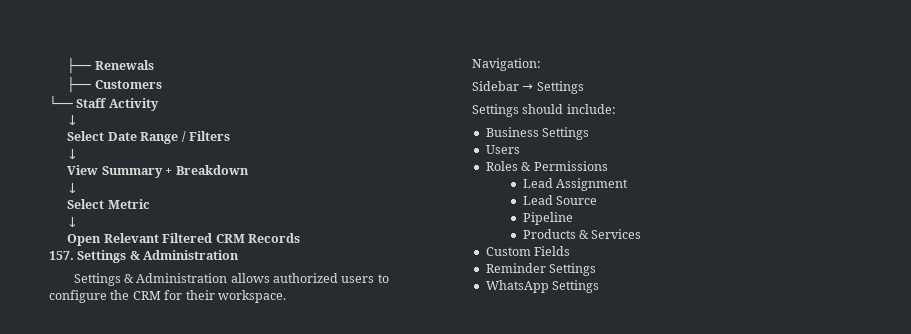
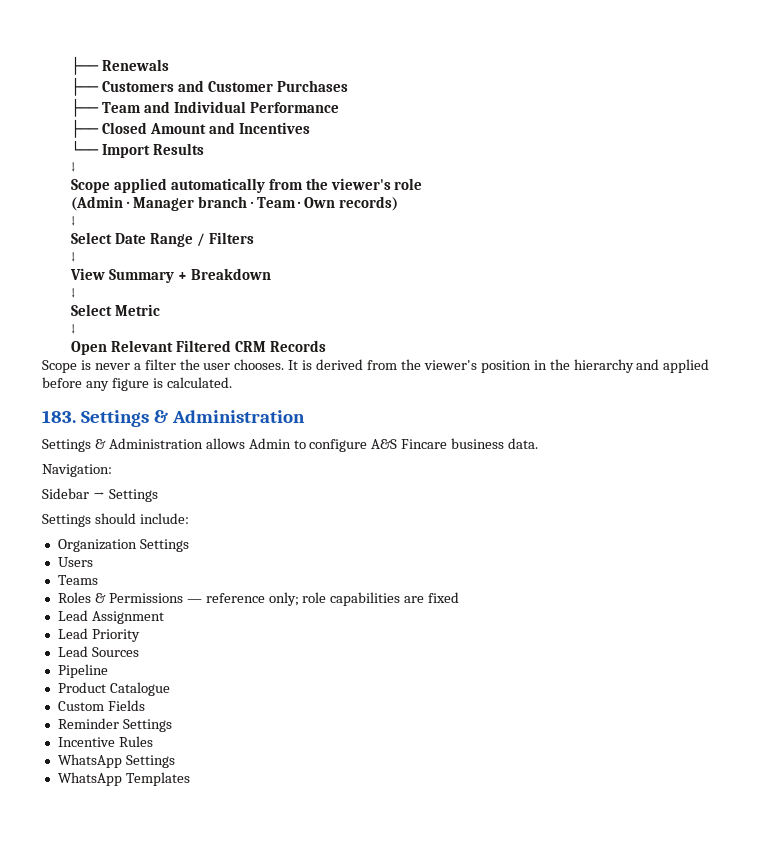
[49,95,159,111] // └── Staff Activity -> [177,80,348,92] [70,98,339,117] [70,119,310,138] [70,140,204,158] [70,162,75,172] [70,178,423,193] [70,196,399,211] and Customer Purchases // ├── Team and Individual Performance // ├── Closed Amount and Incentives // └── Import Results // ↓ // Scope applied automatically from the viewer's role // (Admin · Manager branch · Team · Own records)
[49,251,74,260] 157. -> [42,359,710,373] [42,377,232,391] [42,410,76,423] Scope is never a filter the user chooses. It is derived from the viewer's position in the hierarchy and applied before any figure is calculated. // 183.
[273,273,389,283] [49,290,286,303] authorized users to configure the CRM for their workspace. -> [248,438,539,452] Admin to configure A&S Fincare business data.
[485,127,539,137] Business -> [57,539,137,552] Organization
(520, 149) none -> [57,575,98,585] // Teams
[522,178,628,191] [522,195,597,205] [522,212,573,225] [522,229,642,239] // Lead Assignment // Lead Source // Pipeline // Products & Services -> [186,592,460,606] [57,610,164,624] [57,628,140,642] [57,646,139,657] [57,664,108,678] [57,682,170,696] — reference only; role capabilities are fixed // Lead Assignment // Lead Priority // Lead Sources // Pipeline // Product Catalogue
(597, 269) none -> [57,736,153,747] // Incentive Rules
(600, 286) none -> [57,772,190,786] // WhatsApp Templates

